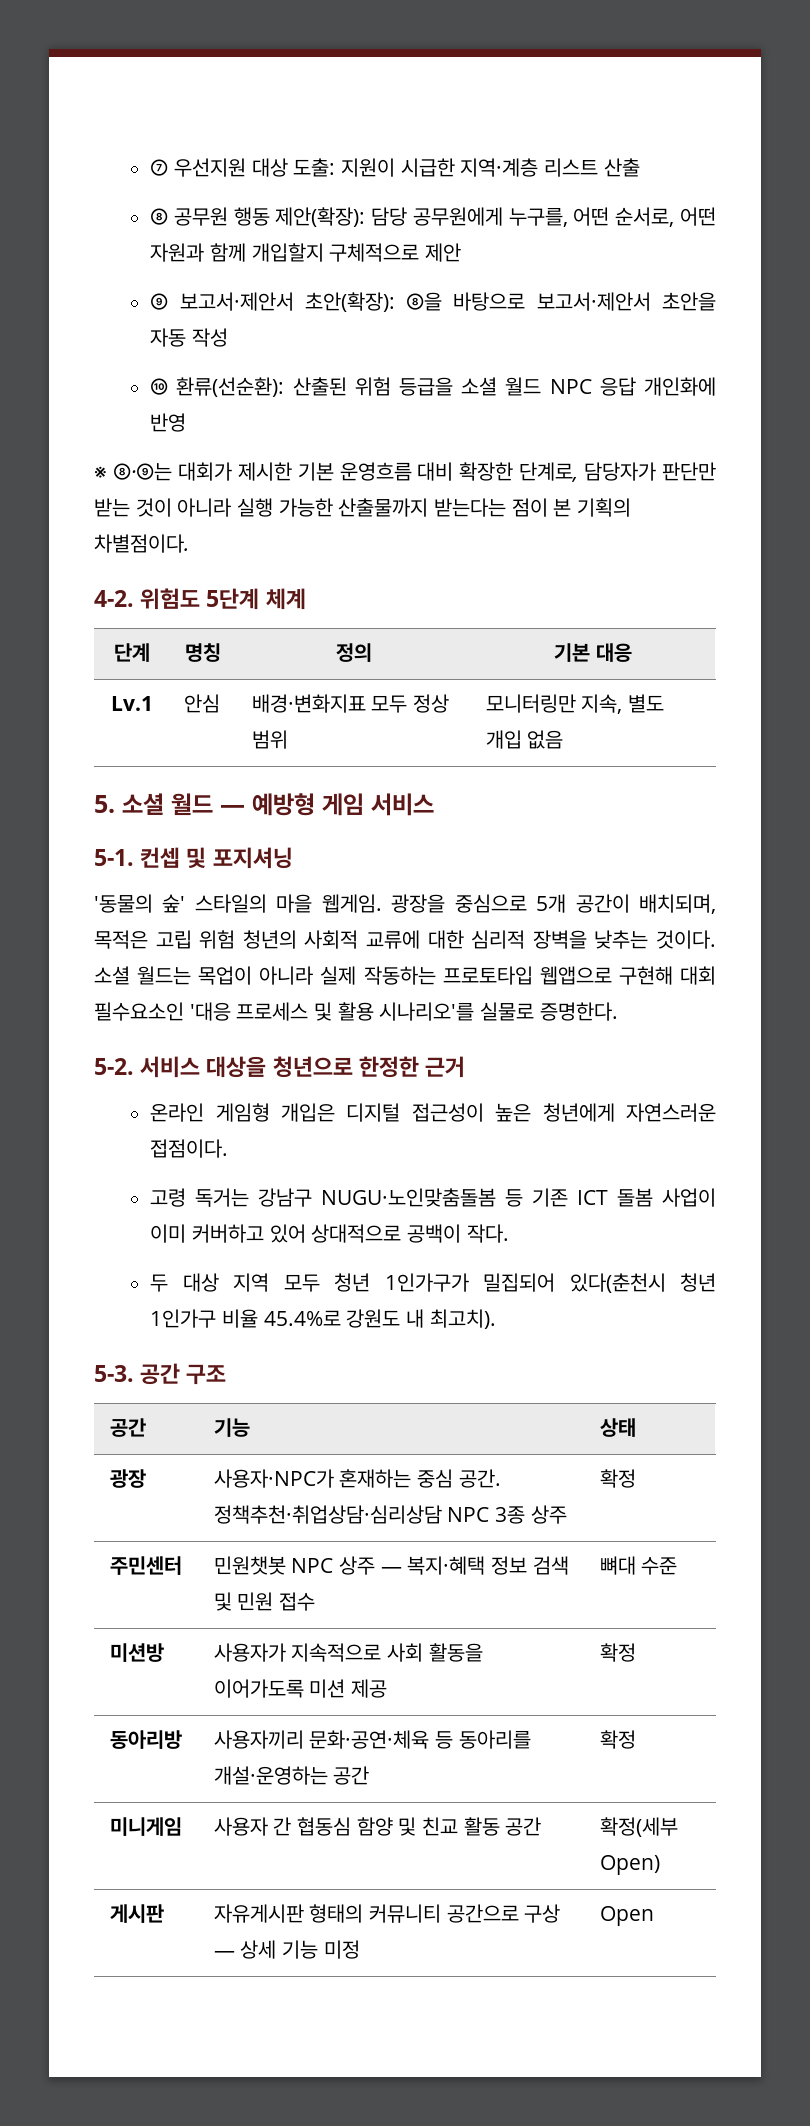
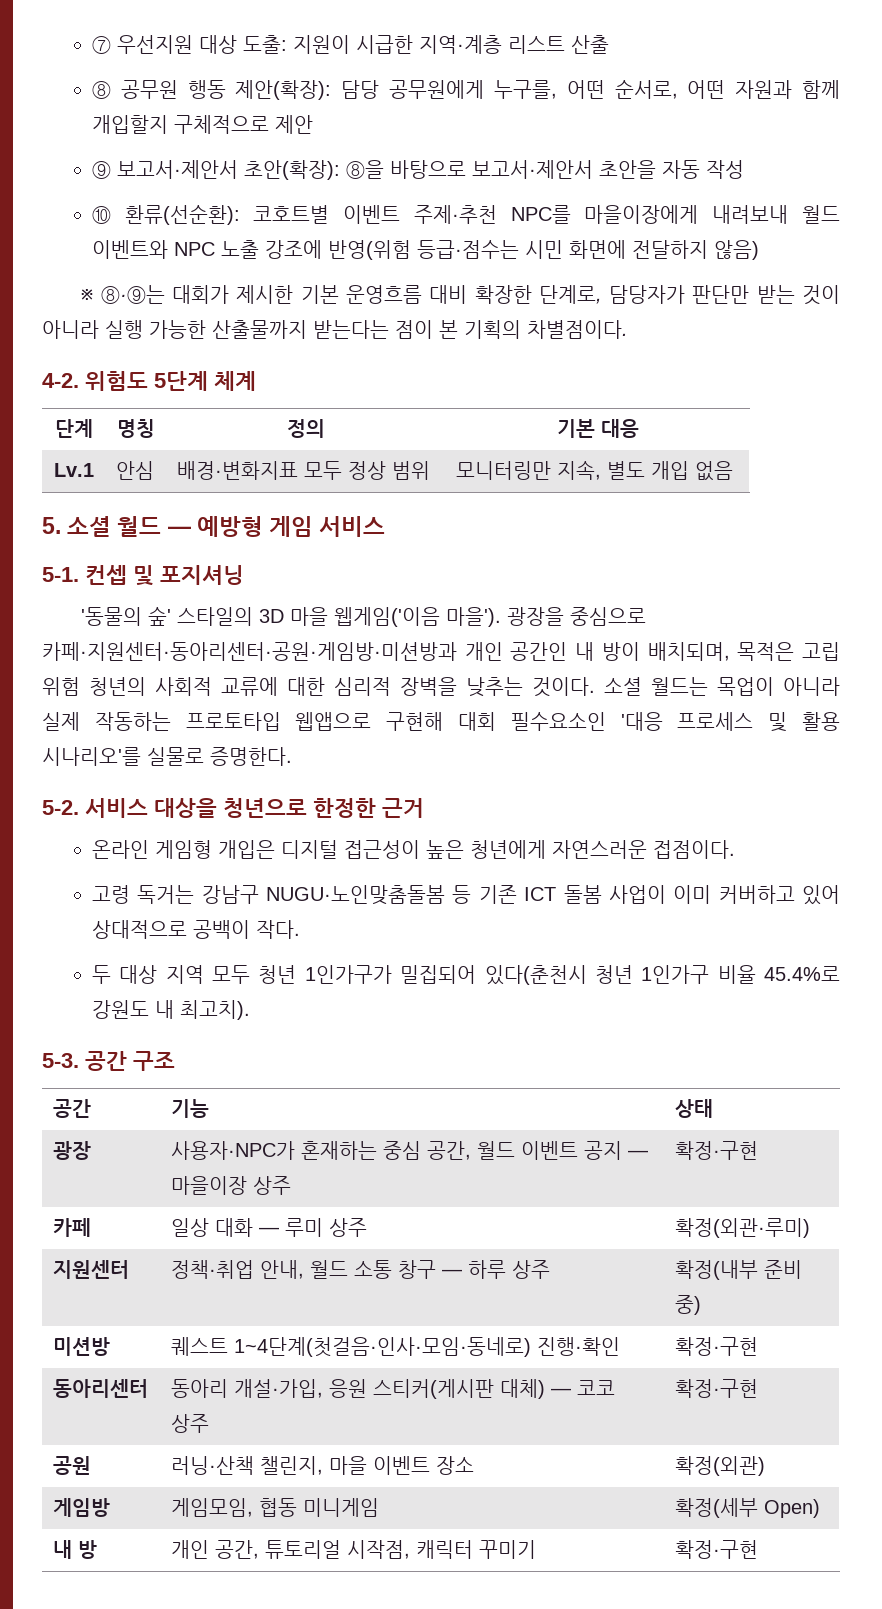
[292,377,716,396] [150,413,187,432] 산출된 위험 등급을 소셜 월드 NPC 응답 개인화에 반영 -> [253,205,841,224] [91,240,759,260] 코호트별 이벤트 주제·추천 NPC를 마을이장에게 내려보내 월드 이벤트와 NPC 노출 강조에 반영(위험 등급·점수는 시민 화면에 전달하지 않음)
[276,894,630,913] 마을 웹게임. 광장을 중심으로 5개 공간이 -> [259,607,647,627] [42,642,640,661] 3D 마을 웹게임('이음 마을'). 광장을 중심으로 카페·지원센터·동아리센터·공원·게임방·미션방과 개인 공간인 내 방이
[458,1469,501,1488] [213,1505,567,1524] [599,1469,636,1488] [109,1556,182,1575] [213,1556,569,1575] [213,1592,315,1611] [599,1556,678,1575] [109,1643,164,1662] [213,1643,483,1662] [213,1679,387,1698] [599,1643,636,1662] [109,1730,182,1749] [213,1730,531,1749] [213,1766,370,1785] [599,1730,636,1749] [109,1817,182,1836] [213,1817,542,1836] [599,1817,678,1837] [599,1855,660,1875] [109,1904,164,1923] [213,1904,561,1923] [213,1940,360,1959] [599,1906,654,1926] 공간. 정책추천·취업상담·심리상담 NPC 3종 상주 | 확정 // 주민센터 | 민원챗봇 NPC 상주 — 복지·혜택 정보 검색 및 민원 접수 | 뼈대 수준 // 미션방 | 사용자가 지속적으로 사회 활동을 이어가도록 미션 제공 | 확정 // 동아리방 | 사용자끼리 문화·공연·체육 등 동아리를 개설·운영하는 공간 | 확정 // 미니게임 | 사용자 간 협동심 함양 및 친교 활동 공간 | 확정(세부 Open) // 게시판 | 자유게시판 형태의 커뮤니티 공간으로 구상 — 상세 기능 미정 | Open -> [427,1141,649,1160] [171,1176,292,1195] [675,1141,759,1160] [53,1218,92,1237] [171,1218,368,1237] [675,1218,811,1238] [53,1260,130,1279] [171,1260,551,1279] [675,1260,803,1280] [675,1295,702,1315] [53,1337,111,1356] [171,1337,621,1357] [675,1337,759,1356] [53,1379,149,1398] [171,1379,616,1399] [171,1414,210,1433] [675,1379,759,1398] [53,1456,92,1475] [171,1456,475,1475] [675,1456,766,1476] [53,1498,111,1517] [171,1498,380,1517] [675,1498,821,1518] [53,1540,98,1559] [171,1540,537,1559] [675,1540,759,1559] 공간, 월드 이벤트 공지 — 마을이장 상주 | 확정·구현 // 카페 | 일상 대화 — 루미 상주 | 확정(외관·루미) // 지원센터 | 정책·취업 안내, 월드 소통 창구 — 하루 상주 | 확정(내부 준비 중) // 미션방 | 퀘스트 1~4단계(첫걸음·인사·모임·동네로) 진행·확인 | 확정·구현 // 동아리센터 | 동아리 개설·가입, 응원 스티커(게시판 대체) — 코코 상주 | 확정·구현 // 공원 | 러닝·산책 챌린지, 마을 이벤트 장소 | 확정(외관) // 게임방 | 게임모임, 협동 미니게임 | 확정(세부 Open) // 내 방 | 개인 공간, 튜토리얼 시작점, 캐릭터 꾸미기 | 확정·구현

